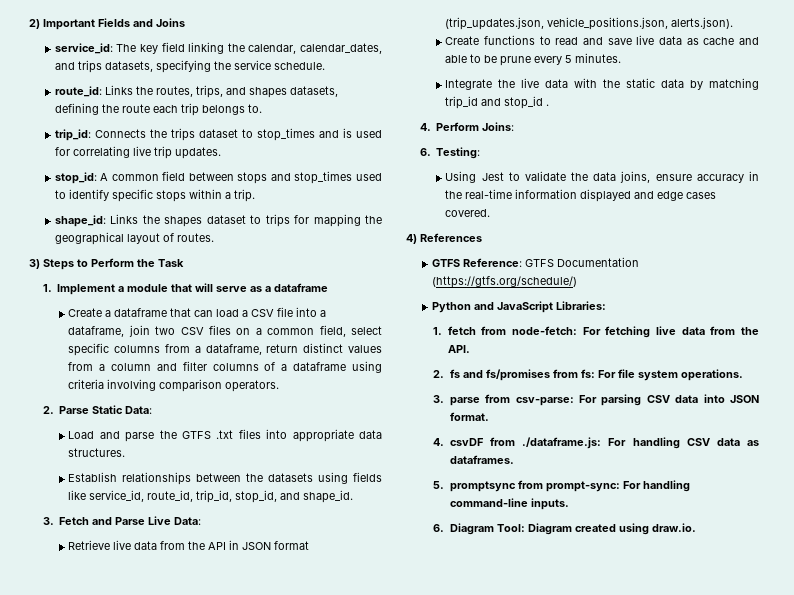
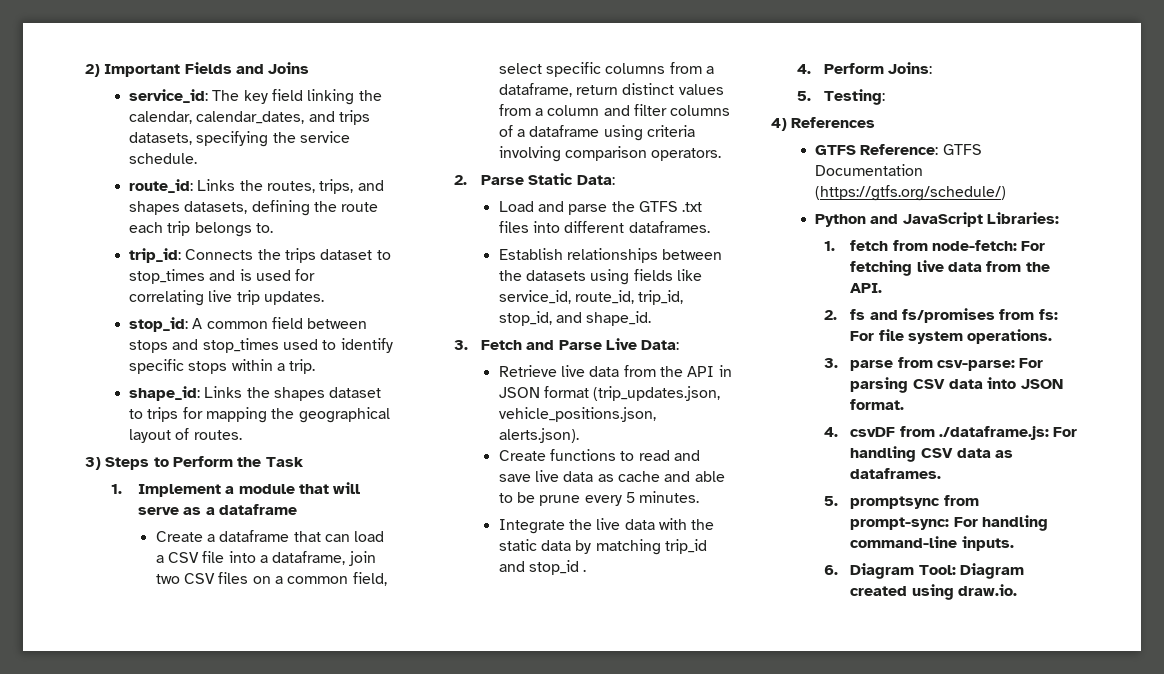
[292,429,382,442] [68,448,126,457] appropriate data structures. -> [564,221,710,233] different dataframes.
[419,148,431,156] 6. -> [797,91,812,101] 5.
[445,171,759,183] [445,189,717,202] [445,209,491,217] // Using Jest to validate the data joins, ensure accuracy in the real-time information displayed and edge cases covered. -> (885, 97) none

